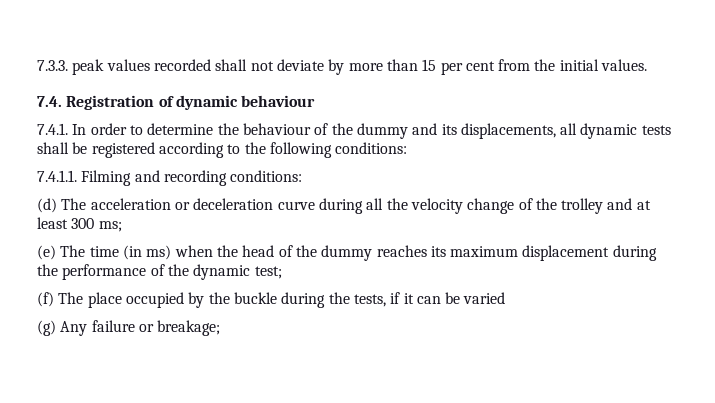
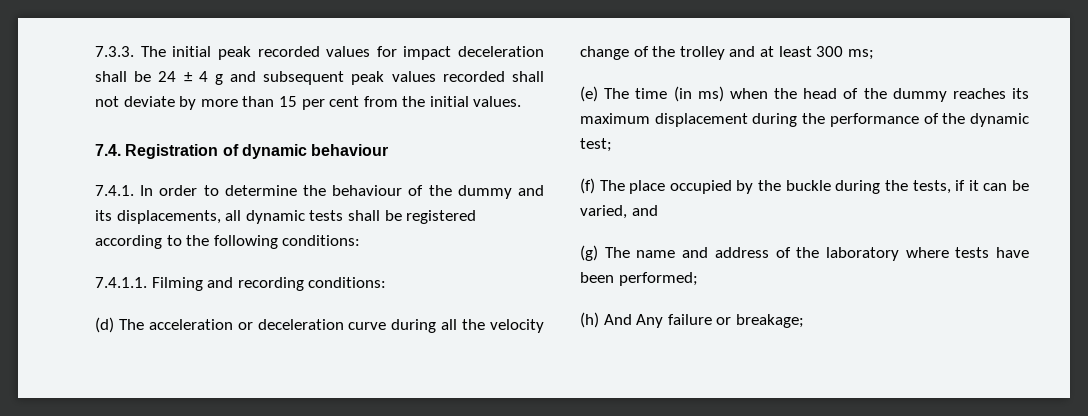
(68, 65) none -> [140,46,544,60] [95,71,345,85] The initial peak recorded values for impact deceleration shall be 24 ± 4 g and subsequent
[463,292,506,304] varied -> [580,205,658,219] varied, and
(56, 328) none -> [604,247,1029,261] [580,272,698,286] [580,312,632,328] The name and address of the laboratory where tests have been performed; // (h) And

